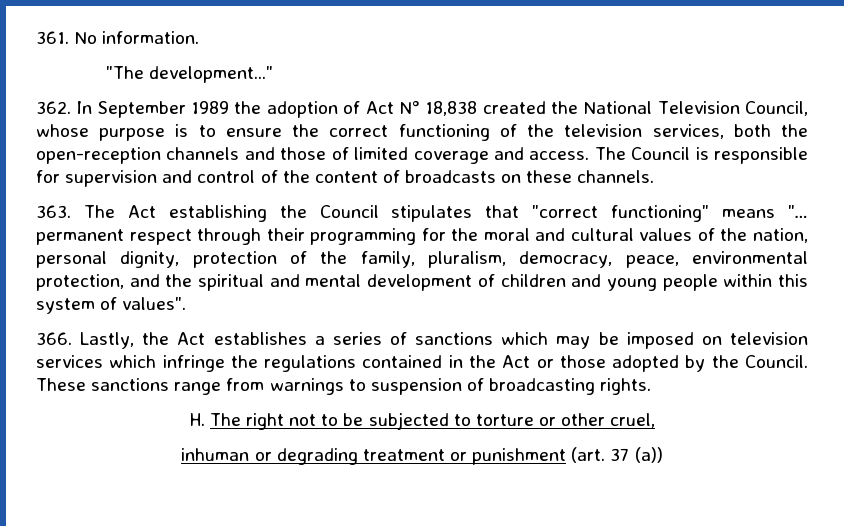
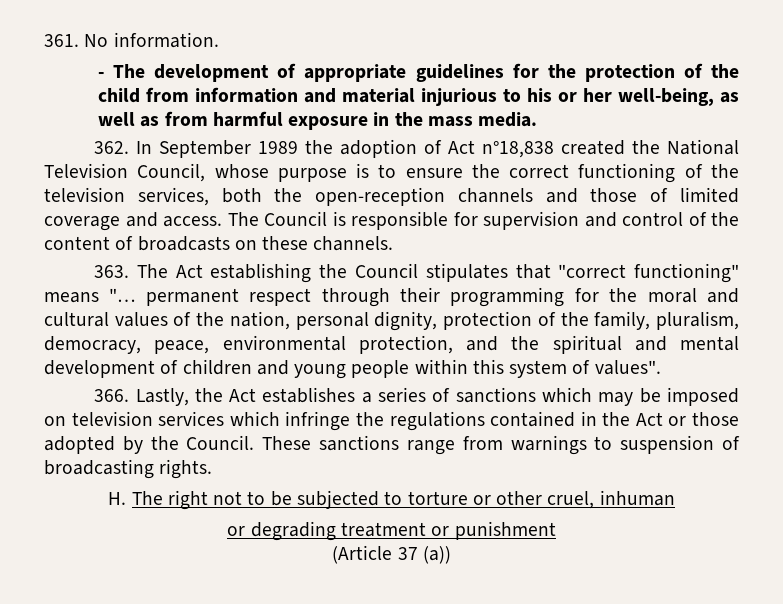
[105,66,274,83] "The development..." -> [98,63,740,82] [98,87,740,106] [98,111,538,130] - The development of appropriate guidelines for the protection of the child from information and material injurious to his or her well-being, as well as from harmful exposure in the mass media.
[398,100,478,116] N° 18,838 -> [482,141,555,158] n°18,838
[181,448,250,461] // inhuman -> [599,490,675,506] inhuman //
[571,447,606,463] (art. -> [332,545,393,564] // (Article

